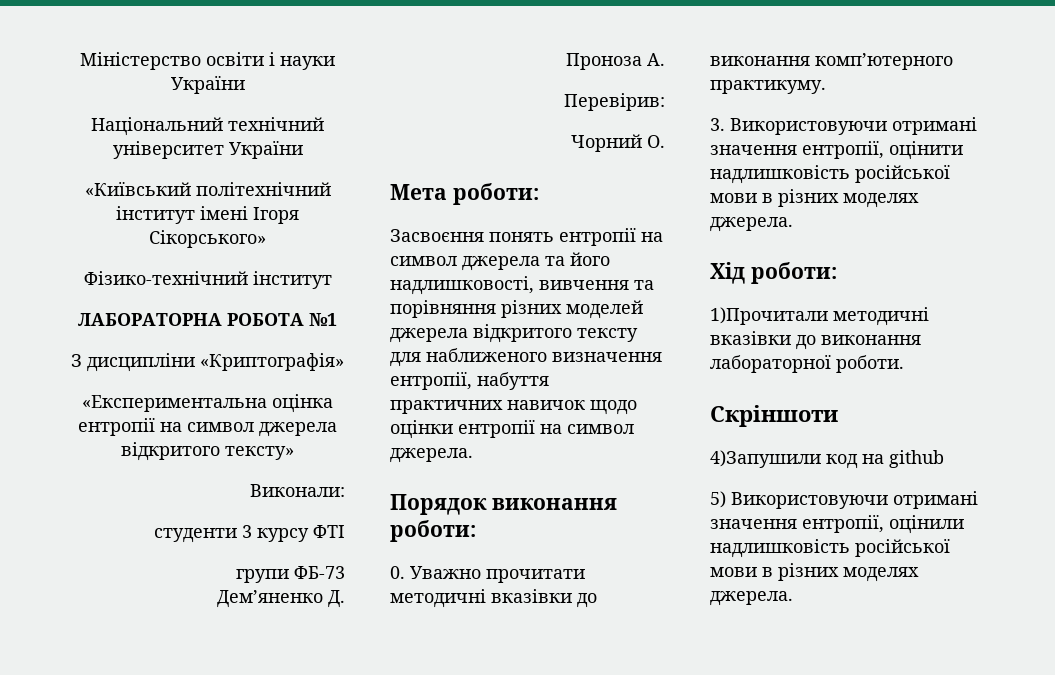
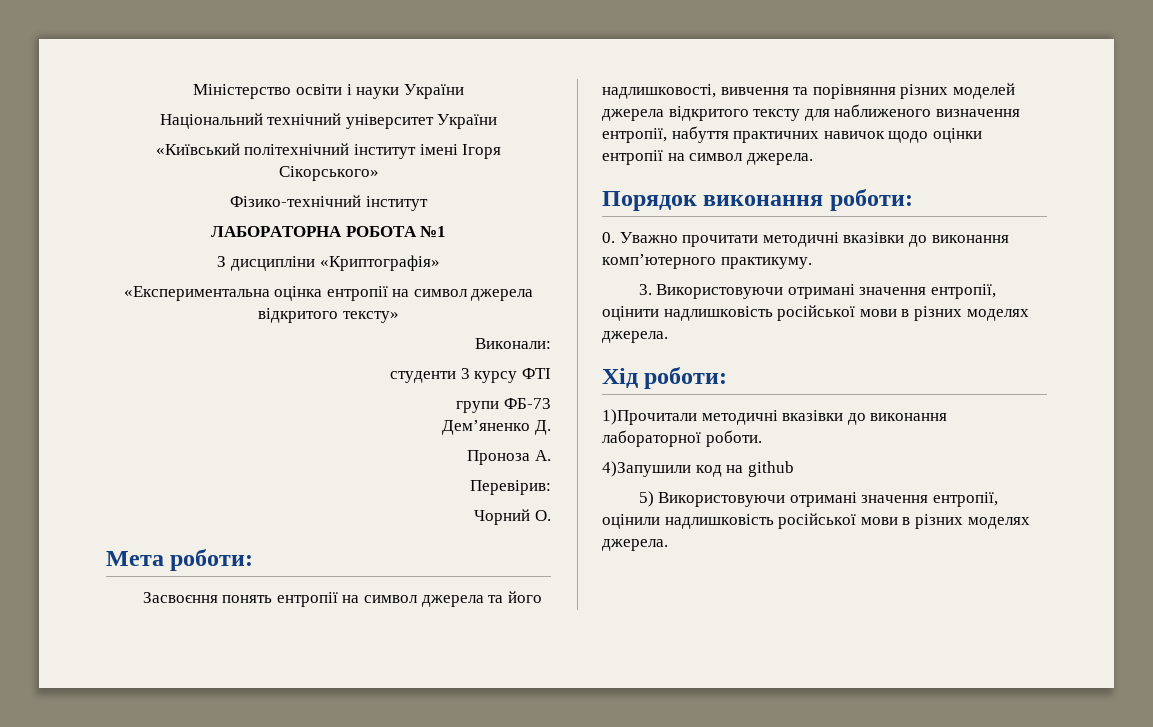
[710,405,838,427] // Скріншоти -> (762, 438) none

